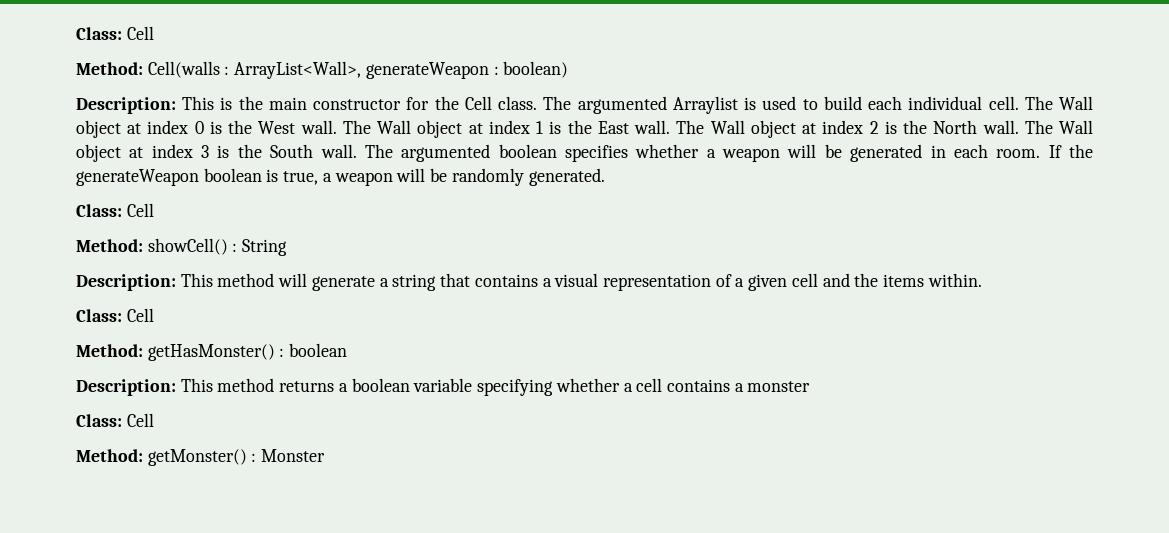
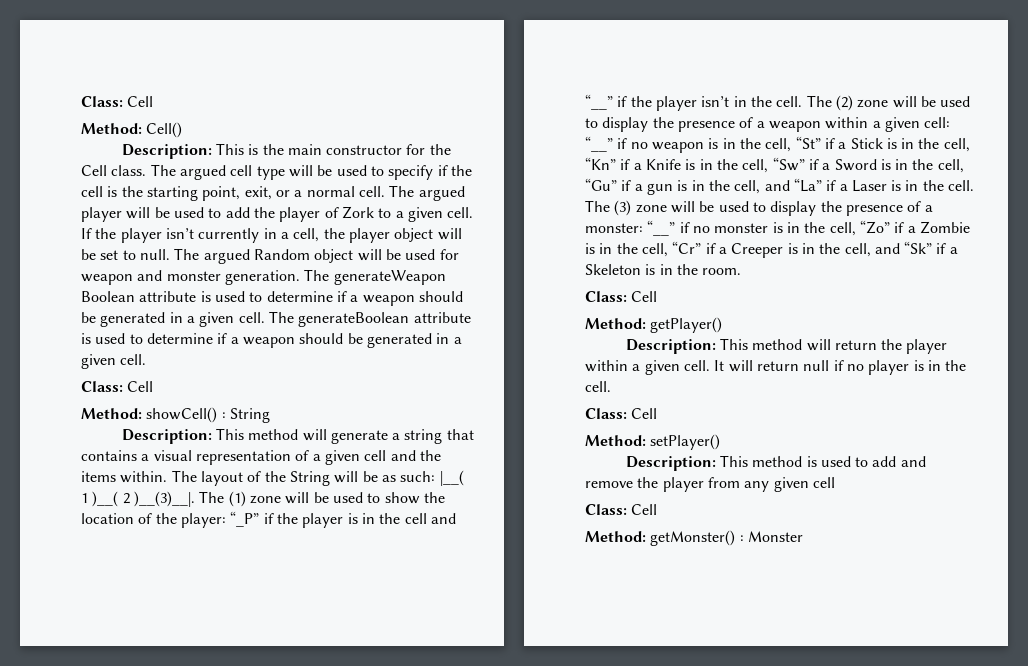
[76,26,154,40] [76,61,569,79] Class: Cell // Method: Cell(walls : ArrayList<Wall>, generateWeapon : boolean) -> [81,96,154,107] [81,122,183,138] Class: Cell // Method: Cell()
[577,96,1093,114] [76,120,1093,138] [76,144,1093,162] [76,168,605,186] argumented Arraylist is used to build each individual cell. The Wall object at index 0 is the West wall. The Wall object at index 1 is the East wall. The Wall object at index 2 is the North wall. The Wall object at index 3 is the South wall. The argumented boolean specifies whether a weapon will be generated in each room. If the generateWeapon boolean is true, a weapon will be randomly generated. -> [179,165,472,180] [81,185,465,201] [81,206,474,222] [81,228,462,243] [81,248,459,264] [81,269,446,285] [81,291,463,306] [81,311,471,327] [81,333,462,348] [81,354,147,369] argued cell type will be used to specify if the cell is the starting point, exit, or a normal cell. The argued player will be used to add the player of Zork to a given cell. If the player isn’t currently in a cell, the player object will be set to null. The argued Random object will be used for weapon and monster generation. The generateWeapon Boolean attribute is used to determine if a weapon should be generated in a given cell. The generateBoolean attribute is used to determine if a weapon should be generated in a given cell.
[76,308,154,322] [76,343,348,361] [76,378,811,396] // Class: Cell // Method: getHasMonster() : boolean // Description: This method returns a boolean variable specifying whether a cell contains a monster -> [171,470,464,486] [81,491,445,507] [81,511,456,528] [585,94,971,111] [585,117,951,132] [585,136,970,153] [585,157,964,173] [585,178,975,195] [585,200,933,216] [585,220,970,236] [585,241,958,258] [585,264,742,275] [585,291,658,302] [585,317,723,333] [625,338,948,354] [585,360,967,375] [585,381,611,392] [585,408,658,419] [585,434,721,450] [625,455,926,471] [585,477,835,492] The layout of the String will be as such: |__( 1 )__( 2 )__(3)__|. The (1) zone will be used to show the location of the player: “_P” if the player is in the cell and “__” if the player isn’t in the cell. The (2) zone will be used to display the presence of a weapon within a given cell: “__” if no weapon is in the cell, “St” if a Stick is in the cell, “Kn” if a Knife is in the cell, “Sw” if a Sword is in the cell, “Gu” if a gun is in the cell, and “La” if a Laser is in the cell. The (3) zone will be used to display the presence of a monster: “__” if no monster is in the cell, “Zo” if a Zombie is in the cell, “Cr” if a Creeper is in the cell, and “Sk” if a Skeleton is in the room. // Class: Cell // Method: getPlayer() // Description: This method will return the player within a given cell. It will return null if no player is in the cell. // Class: Cell // Method: setPlayer() // Description: This method is used to add and remove the player from any given cell

